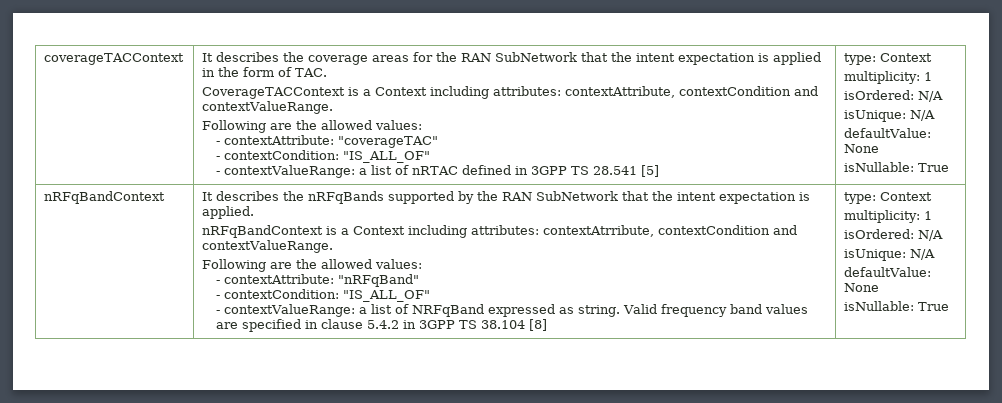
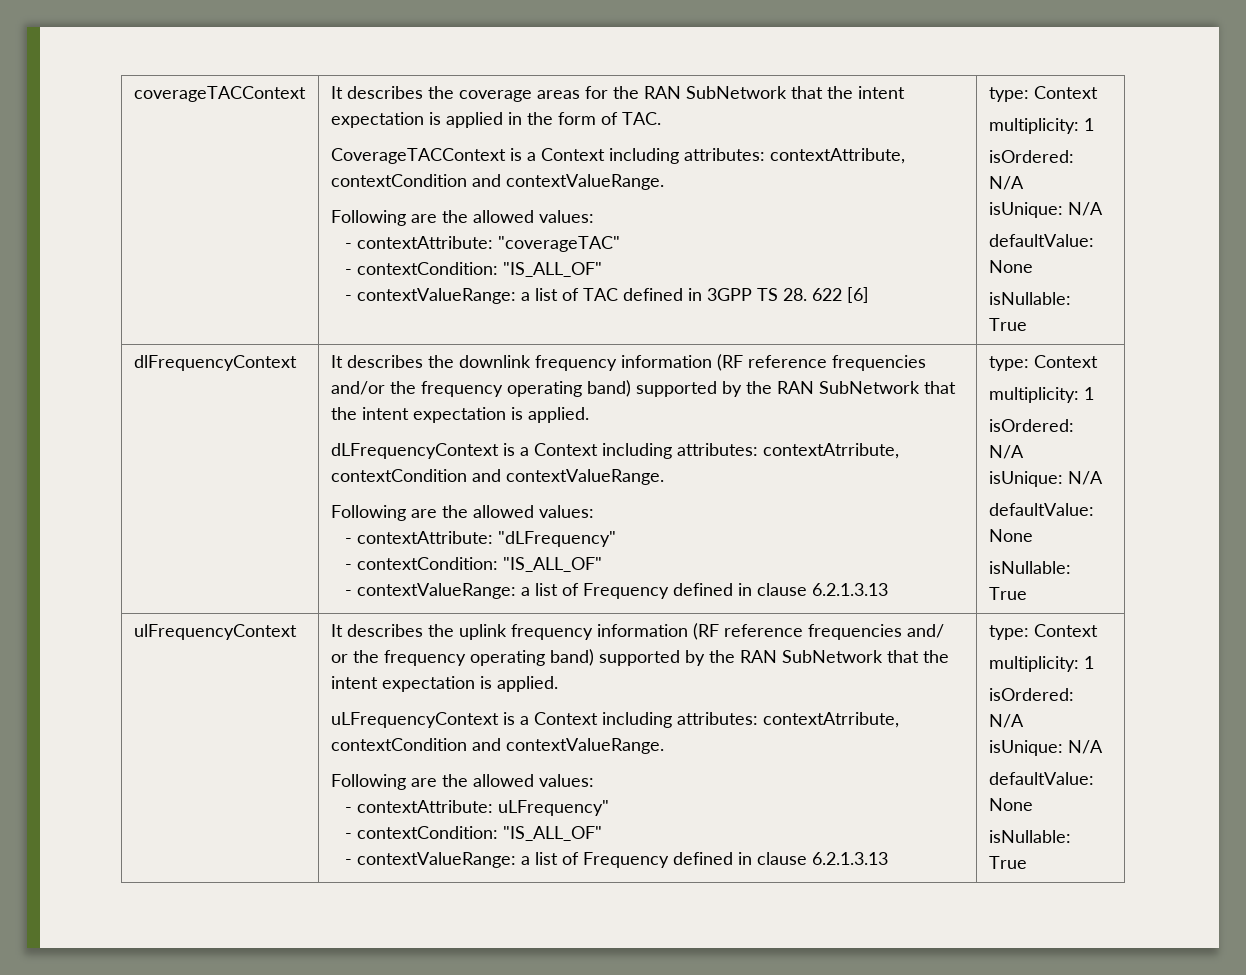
[412,166,459,175] nRTAC -> [582,288,618,301] TAC
[593,165,660,177] 28.541 [5] -> [782,287,869,303] 28. 622 [6]
[44,191,166,204] [202,191,385,204] nRFqBandContext | It describes the nRFqBands -> [133,355,297,371] [330,354,926,371] [330,380,631,397] dlFrequencyContext | It describes the downlink frequency information (RF reference frequencies and/or the frequency operating band)
[202,225,324,238] nRFqBandContext -> [330,443,499,459] dLFrequencyContext
[338,274,420,287] [216,289,431,302] [216,304,809,317] [216,319,548,332] "nRFqBand" // - contextCondition: "IS_ALL_OF" // - contextValueRange: a list of NRFqBand expressed as string. Valid frequency band values are specified in clause 5.4.2 in 3GPP TS 38.104 [8] -> [497,531,616,547] [344,557,602,572] [344,583,888,599] "dLFrequency" // - contextCondition: "IS_ALL_OF" // - contextValueRange: a list of Frequency defined in clause 6.2.1.3.13
(950, 306) none -> [133,624,297,640] [330,623,944,640] [330,649,949,666] [330,676,558,692] [330,712,899,728] [330,738,664,754] [330,774,594,790] [344,800,609,816] [344,826,602,841] [344,852,888,868] [988,624,1098,640] [988,656,1094,672] [988,688,1074,701] [988,714,1024,728] [988,740,1103,756] [988,772,1094,785] [988,798,1033,811] [988,830,1071,843] [988,856,1027,869] // ulFrequencyContext | It describes the uplink frequency information (RF reference frequencies and/ or the frequency operating band) supported by the RAN SubNetwork that the intent expectation is applied. // uLFrequencyContext is a Context including attributes: contextAtrribute, contextCondition and contextValueRange. // Following are the allowed values: // - contextAttribute: uLFrequency" // - contextCondition: "IS_ALL_OF" // - contextValueRange: a list of Frequency defined in clause 6.2.1.3.13 | type: Context // multiplicity: 1 // isOrdered: N/A // isUnique: N/A // defaultValue: None // isNullable: True

